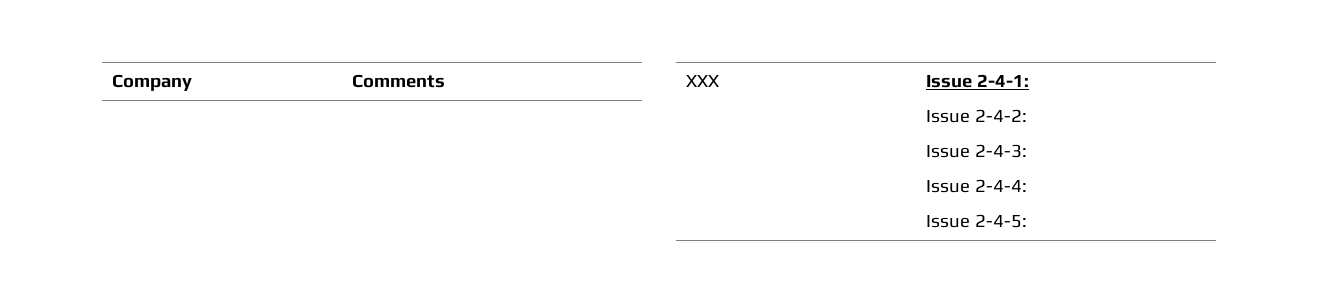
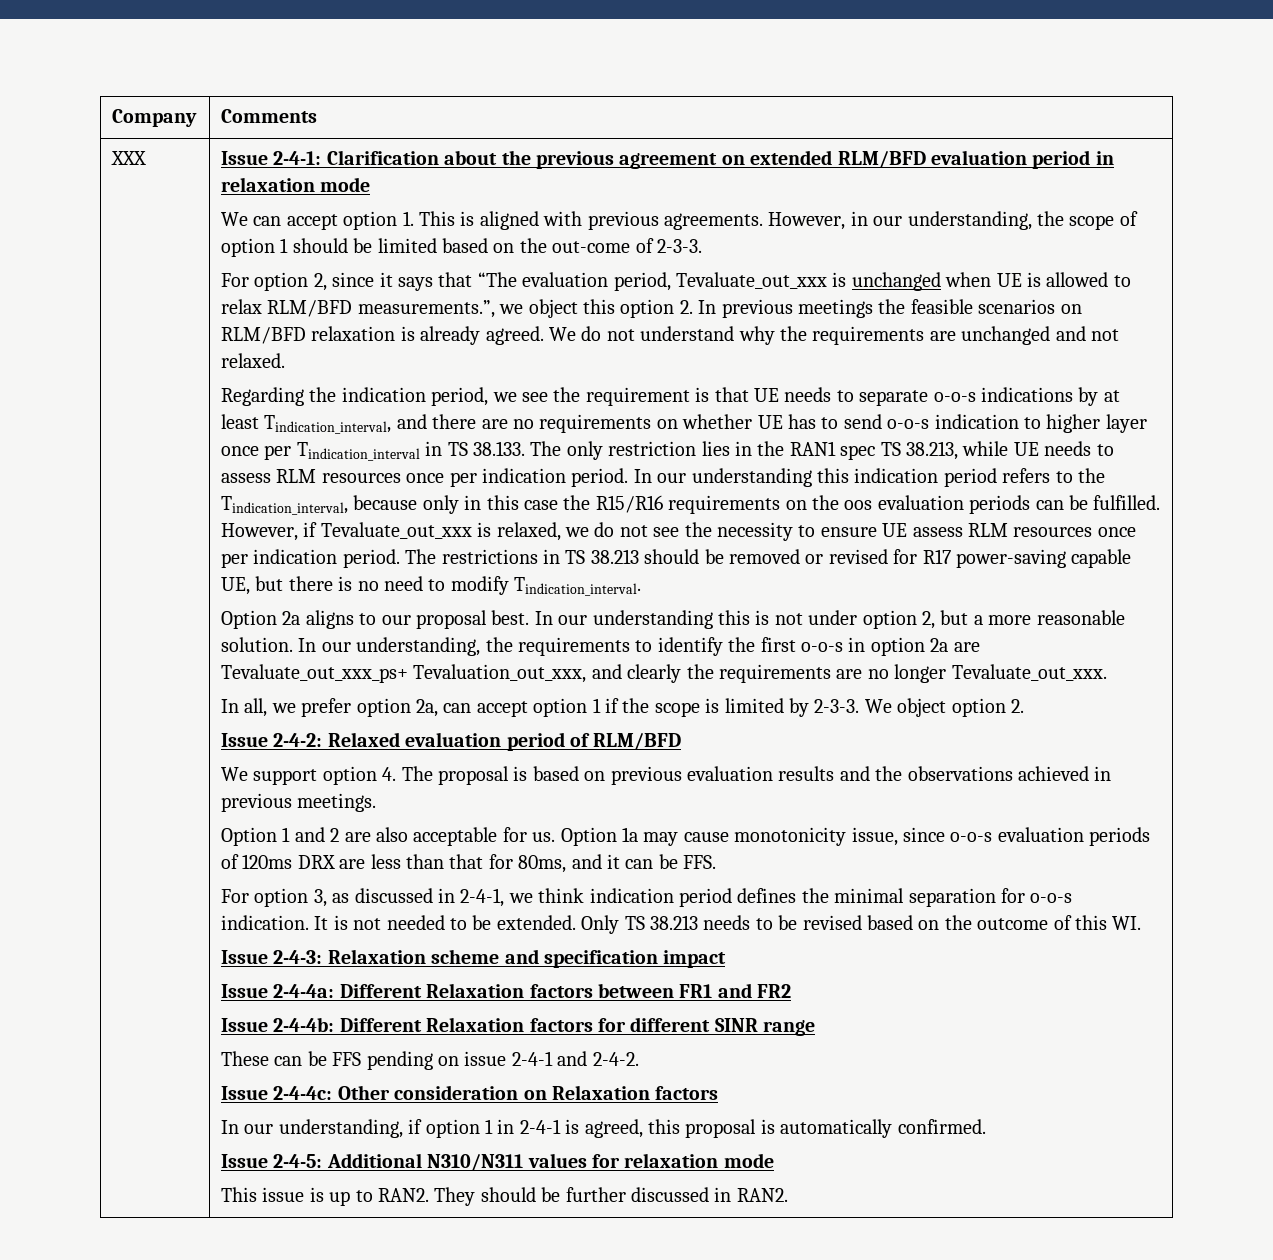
[926,109,1028,123] [926,144,1028,158] [926,179,1028,193] [926,214,1028,228] // Issue 2-4-2: // Issue 2-4-3: // Issue 2-4-4: // Issue 2-4-5: -> [326,150,1114,169] [221,177,371,192] [221,211,1138,230] [221,238,703,257] [221,272,1131,291] [221,299,1082,318] [221,326,1120,345] [221,353,286,368] [221,387,1120,406] [221,414,1147,434] [221,441,1114,461] [221,468,1106,487] [221,495,1161,515] [221,522,1136,541] [221,549,1132,568] [221,576,642,596] [221,610,1125,629] [221,637,980,656] [221,664,1107,683] [221,698,1025,717] [221,732,682,751] [221,766,1112,785] [221,793,377,812] [221,827,1151,846] [221,854,717,873] [221,888,1073,907] [221,915,1142,934] [221,949,727,968] [221,983,792,998] [221,1017,816,1036] [221,1051,639,1070] [221,1085,719,1100] [221,1119,986,1138] [221,1153,774,1171] [221,1187,788,1206] Clarification about the previous agreement on extended RLM/BFD evaluation period in relaxation mode // We can accept option 1. This is aligned with previous agreements. However, in our understanding, the scope of option 1 should be limited based on the out-come of 2-3-3. // For option 2, since it says that “The evaluation period, Tevaluate_out_xxx is unchanged when UE is allowed to relax RLM/BFD measurements.”, we object this option 2. In previous meetings the feasible scenarios on RLM/BFD relaxation is already agreed. We do not understand why the requirements are unchanged and not relaxed. // Regarding the indication period, we see the requirement is that UE needs to separate o-o-s indications by at least Tindication_interval, and there are no requirements on whether UE has to send o-o-s indication to higher layer once per Tindication_interval in TS 38.133. The only restriction lies in the RAN1 spec TS 38.213, while UE needs to assess RLM resources once per indication period. In our understanding this indication period refers to the Tindication_interval, because only in this case the R15/R16 requirements on the oos evaluation periods can be fulfilled. However, if Tevaluate_out_xxx is relaxed, we do not see the necessity to ensure UE assess RLM resources once per indication period. The restrictions in TS 38.213 should be removed or revised for R17 power-saving capable UE, but there is no need to modify Tindication_interval. // Option 2a aligns to our proposal best. In our understanding this is not under option 2, but a more reasonable solution. In our understanding, the requirements to identify the first o-o-s in option 2a are Tevaluate_out_xxx_ps+ Tevaluation_out_xxx, and clearly the requirements are no longer Tevaluate_out_xxx. // In all, we prefer option 2a, can accept option 1 if the scope is limited by 2-3-3. We object option 2. // Issue 2-4-2: Relaxed evaluation period of RLM/BFD // We support option 4. The proposal is based on previous evaluation results and the observations achieved in previous meetings. // Option 1 and 2 are also acceptable for us. Option 1a may cause monotonicity issue, since o-o-s evaluation periods of 120ms DRX are less than that for 80ms, and it can be FFS. // For option 3, as discussed in 2-4-1, we think indication period defines the minimal separation for o-o-s indication. It is not needed to be extended. Only TS 38.213 needs to be revised based on the outcome of this WI. // Issue 2-4-3: Relaxation scheme and specification impact // Issue 2-4-4a: Different Relaxation factors between FR1 and FR2 // Issue 2-4-4b: Different Relaxation factors for different SINR range // These can be FFS pending on issue 2-4-1 and 2-4-2. // Issue 2-4-4c: Other consideration on Relaxation factors // In our understanding, if option 1 in 2-4-1 is agreed, this proposal is automatically confirmed. // Issue 2-4-5: Additional N310/N311 values for relaxation mode // This issue is up to RAN2. They should be further discussed in RAN2.

